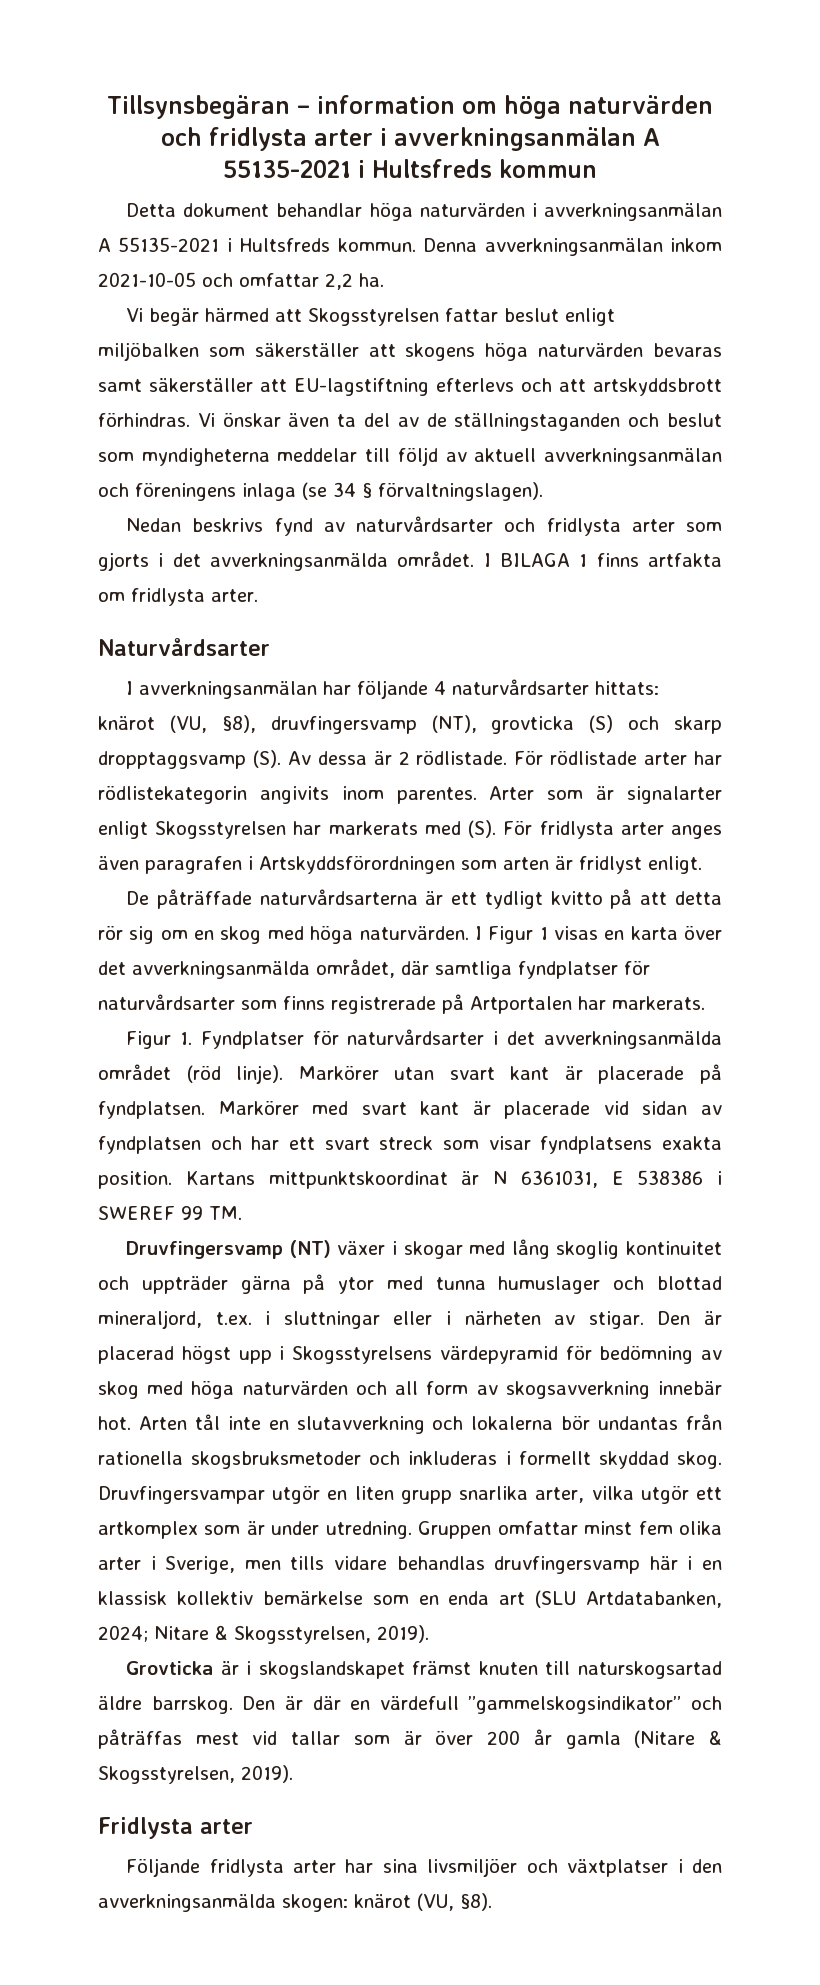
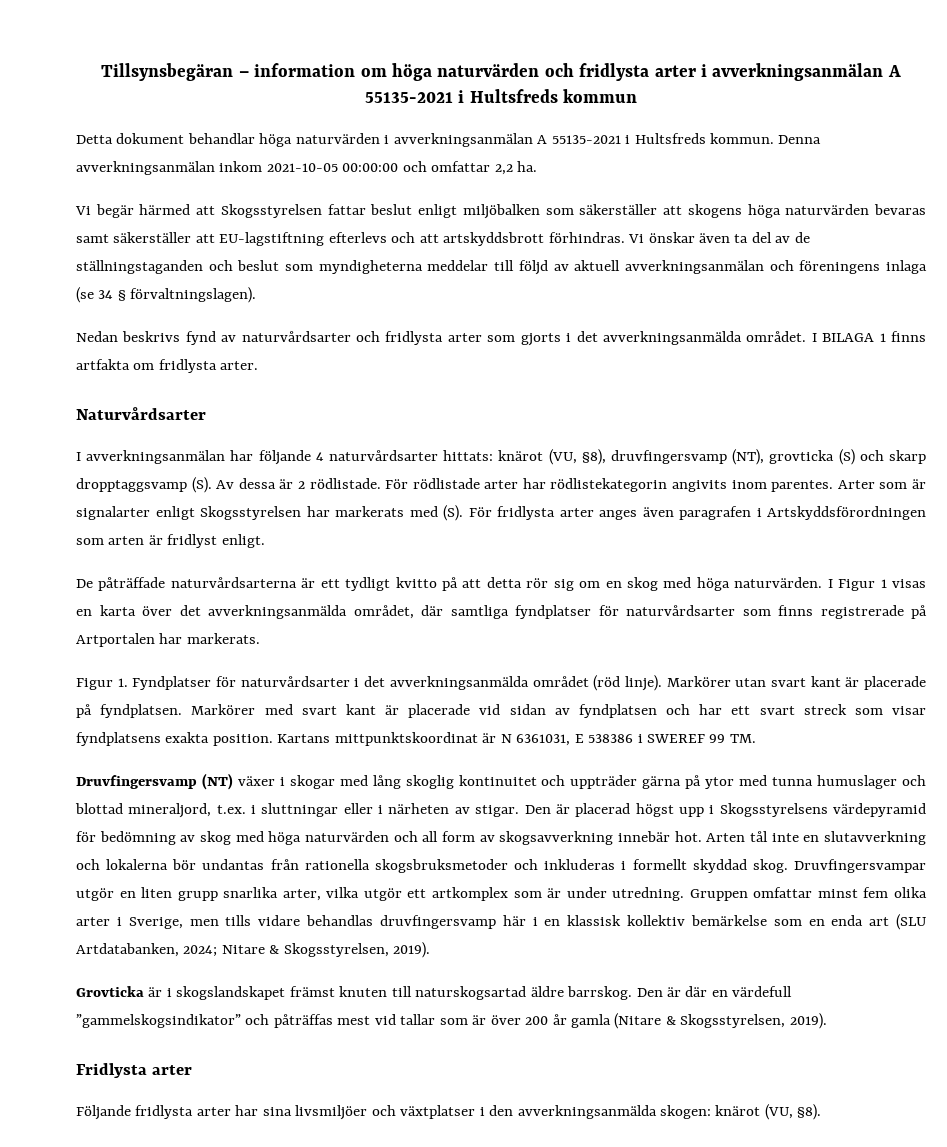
(196, 279) none -> [342,163,399,172] 00:00:00

